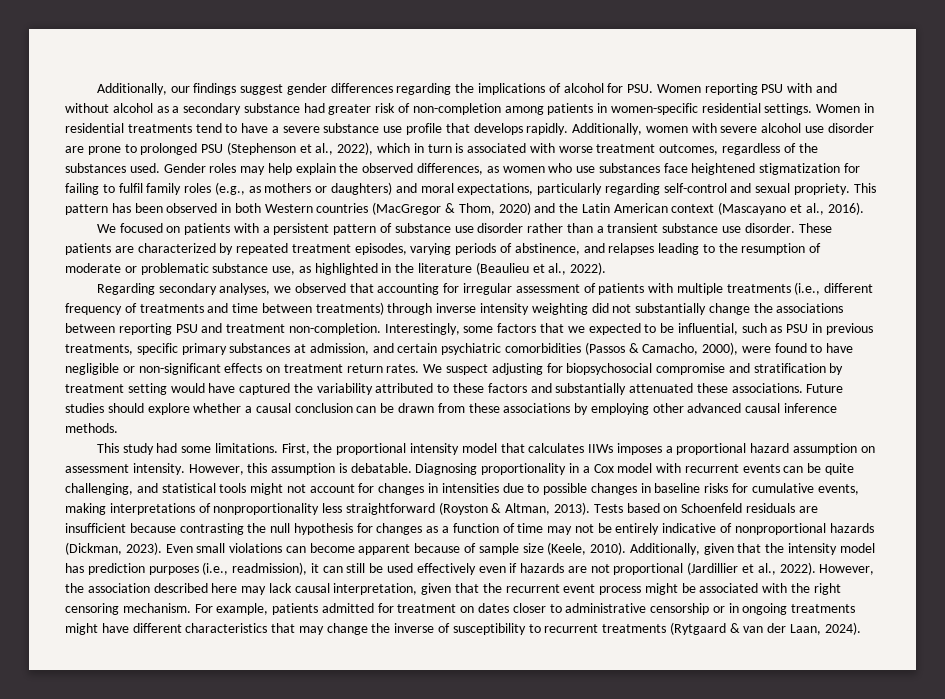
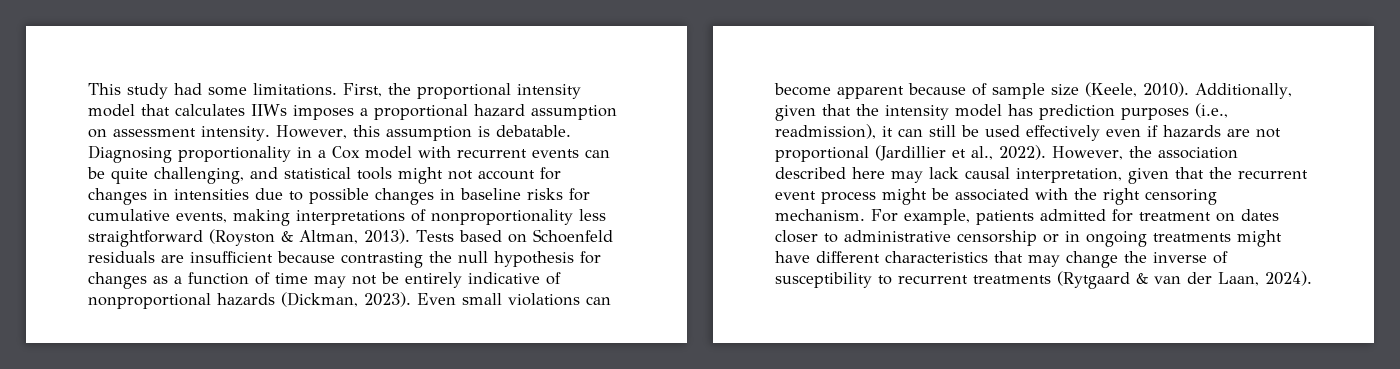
[96,83,838,95] [65,103,875,115] [65,123,874,135] [65,142,818,155] [65,163,861,175] [65,182,876,195] [65,202,864,215] [96,223,832,235] [65,243,822,255] [65,262,607,275] [96,282,874,295] [65,302,844,315] [65,323,873,335] [65,342,854,355] [65,363,844,375] [65,383,844,395] [65,403,838,415] [65,423,118,433] Additionally, our findings suggest gender differences regarding the implications of alcohol for PSU. Women reporting PSU with and without alcohol as a secondary substance had greater risk of non-completion among patients in women-specific residential settings. Women in residential treatments tend to have a severe substance use profile that develops rapidly. Additionally, women with severe alcohol use disorder are prone to prolonged PSU (Stephenson et al., 2022), which in turn is associated with worse treatment outcomes, regardless of the substances used. Gender roles may help explain the observed differences, as women who use substances face heightened stigmatization for failing to fulfil family roles (e.g., as mothers or daughters) and moral expectations, particularly regarding self-control and sexual propriety. This pattern has been observed in both Western countries (MacGregor & Thom, 2020) and the Latin American context (Mascayano et al., 2016). // We focused on patients with a persistent pattern of substance use disorder rather than a transient substance use disorder. These patients are characterized by repeated treatment episodes, varying periods of abstinence, and relapses leading to the resumption of moderate or problematic substance use, as highlighted in the literature (Beaulieu et al., 2022). // Regarding secondary analyses, we observed that accounting for irregular assessment of patients with multiple treatments (i.e., different frequency of treatments and time between treatments) through inverse intensity weighting did not substantially change the associations between reporting PSU and treatment non-completion. Interestingly, some factors that we expected to be influential, such as PSU in previous treatments, specific primary substances at admission, and certain psychiatric comorbidities (Passos & Camacho, 2000), were found to have negligible or non-significant effects on treatment return rates. We suspect adjusting for biopsychosocial compromise and stratification by treatment setting would have captured the variability attributed to these factors and substantially attenuated these associations. Future studies should explore whether a causal conclusion can be drawn from these associations by employing other advanced causal inference methods. // -> (88, 89) none

